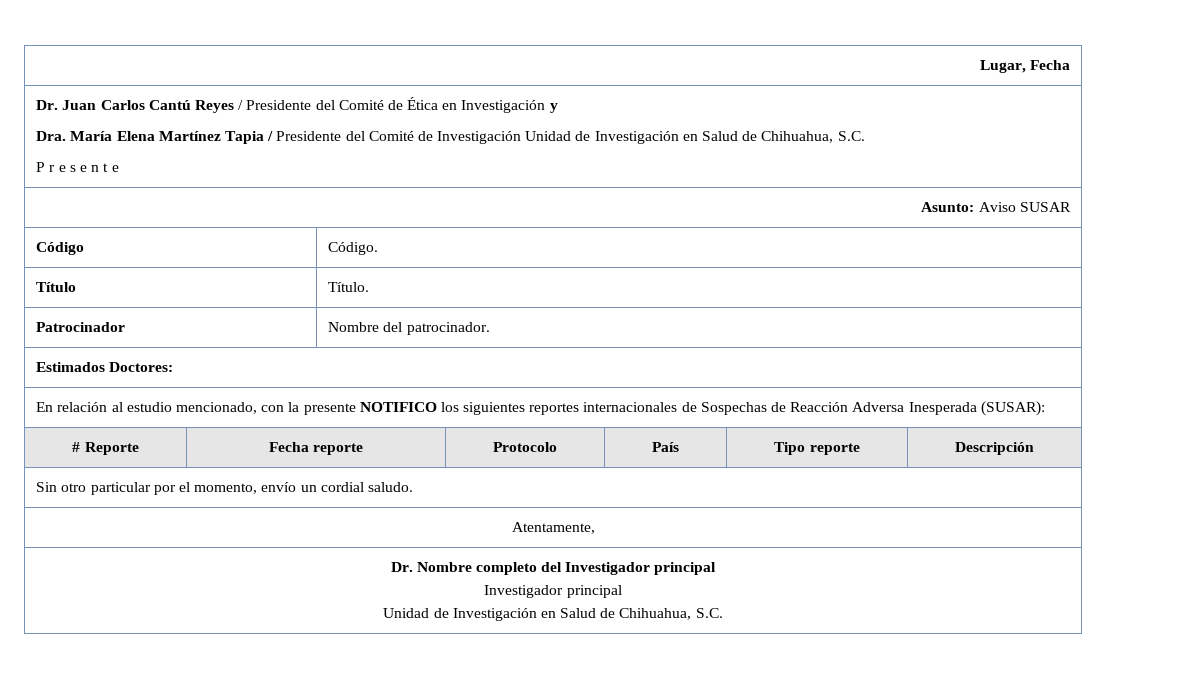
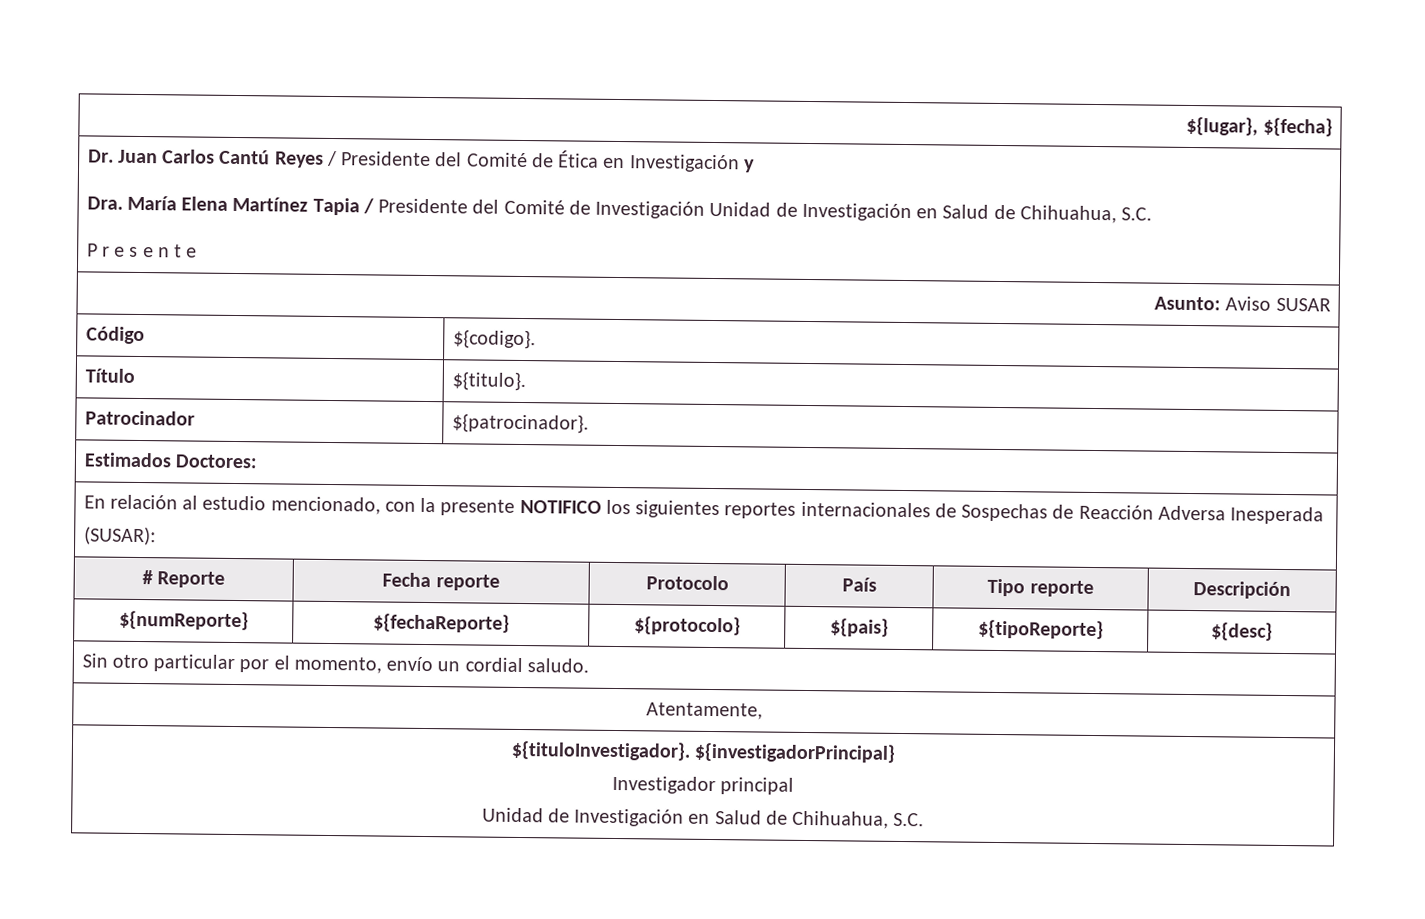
[979,60,1070,73] Lugar, Fecha -> [1186,116,1333,137] ${lugar}, ${fecha}
[328,242,379,255] Código. -> [452,329,536,350] ${codigo}.
[328,282,370,292] Título. -> [451,371,526,392] ${titulo}.
[328,322,490,335] Nombre del patrocinador. -> [451,413,589,434] ${patrocinador}.
(1034, 448) none -> [118,610,249,631] [372,613,510,633] [633,616,741,636] [829,618,889,637] [977,619,1104,640] [1211,622,1273,641] // ${numReporte} | ${fechaReporte} | ${protocolo} | ${pais} | ${tipoReporte} | ${desc}
[390,562,717,575] Dr. Nombre completo del Investigador principal -> [510,740,897,763] ${tituloInvestigador}. ${investigadorPrincipal}

